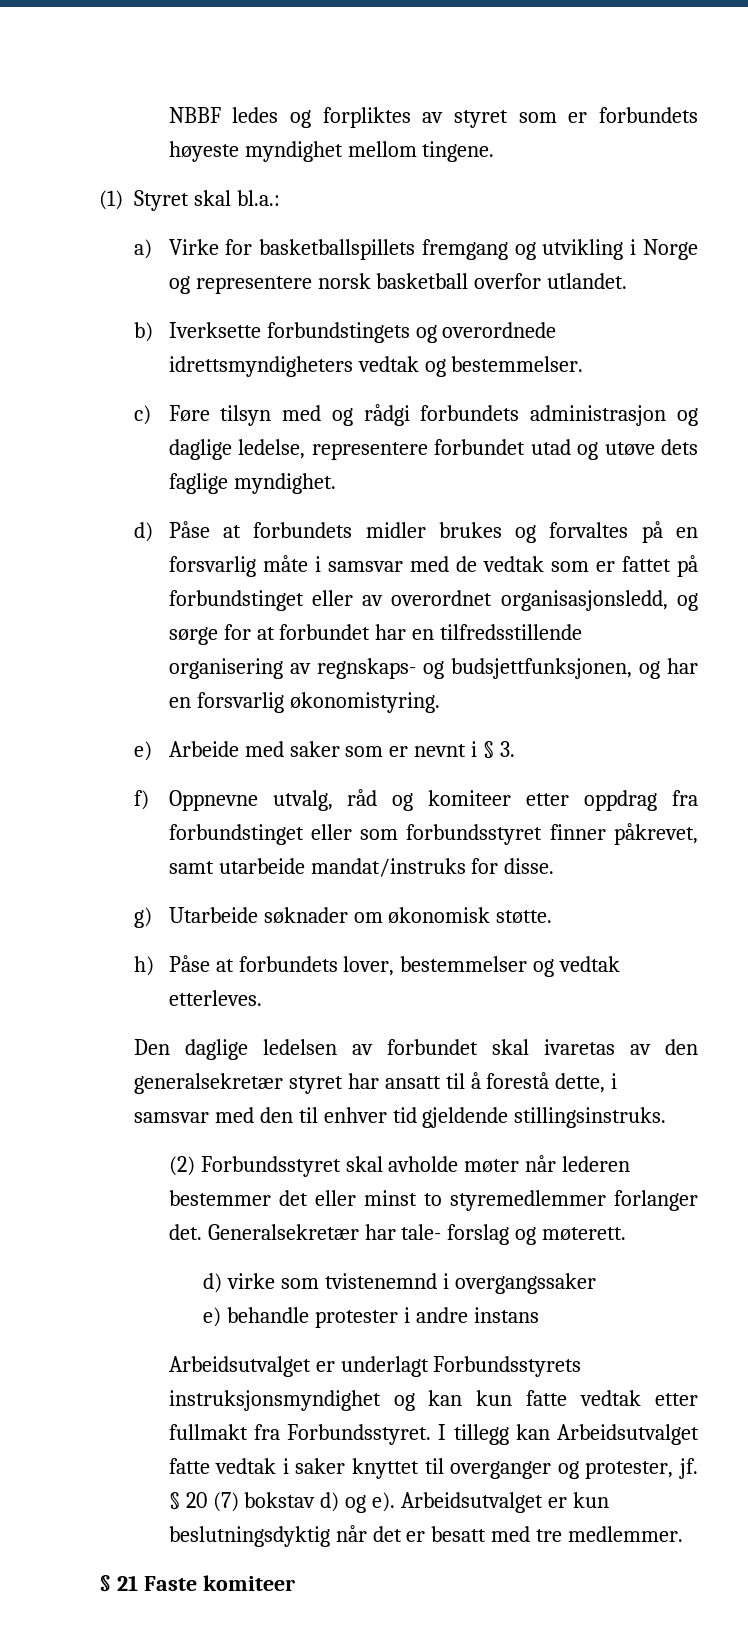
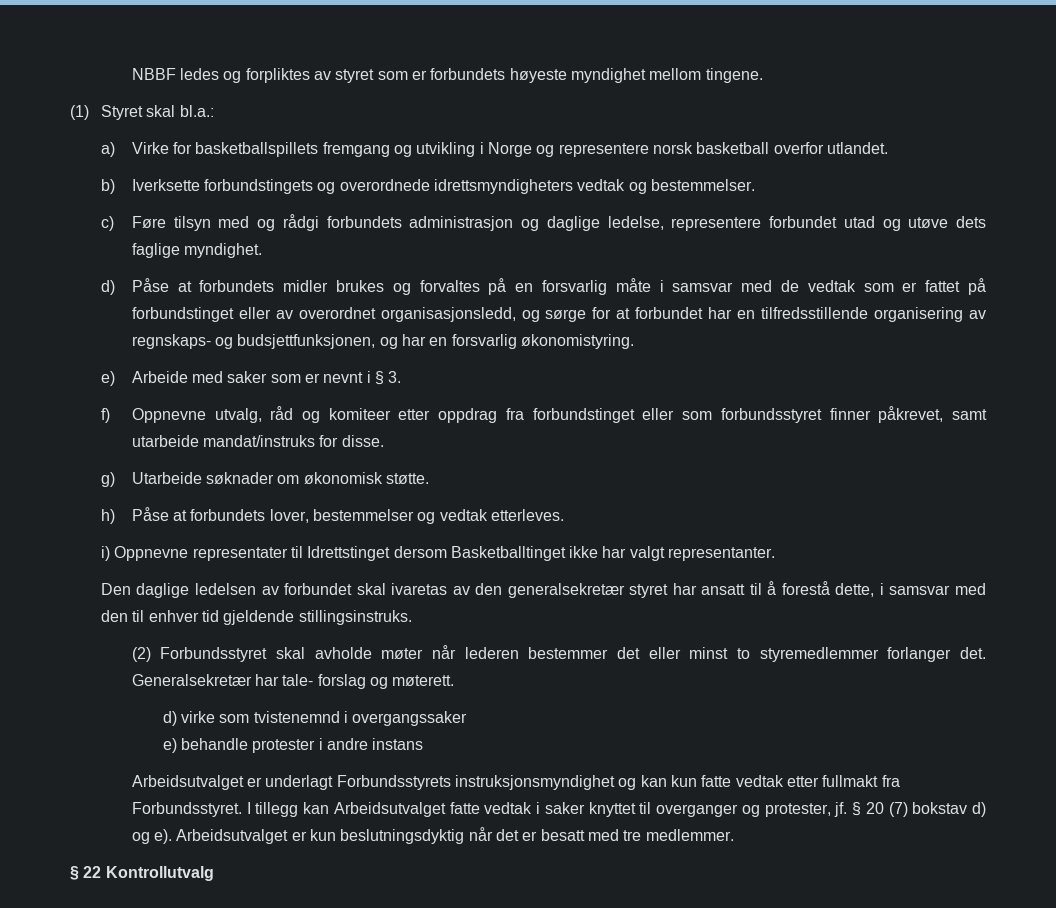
(262, 998) none -> [100,546,776,561] // i) Oppnevne representater til Idrettstinget dersom Basketballtinget ikke har valgt representanter.
[116,1575,295,1591] 21 Faste komiteer -> [83,866,214,881] 22 Kontrollutvalg

